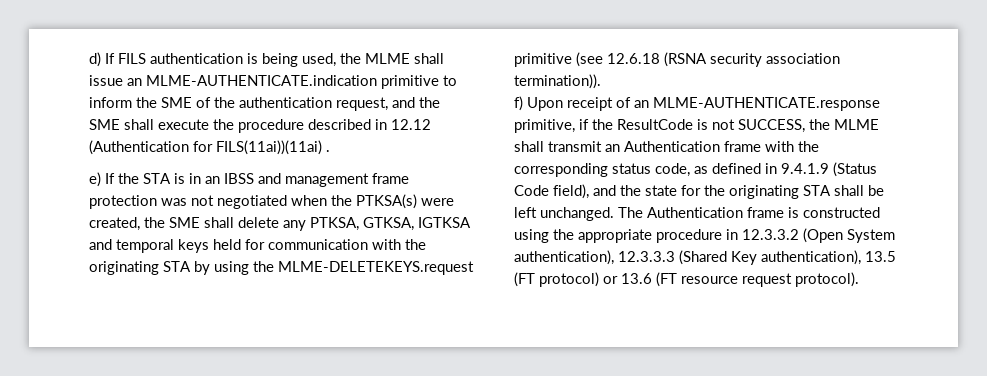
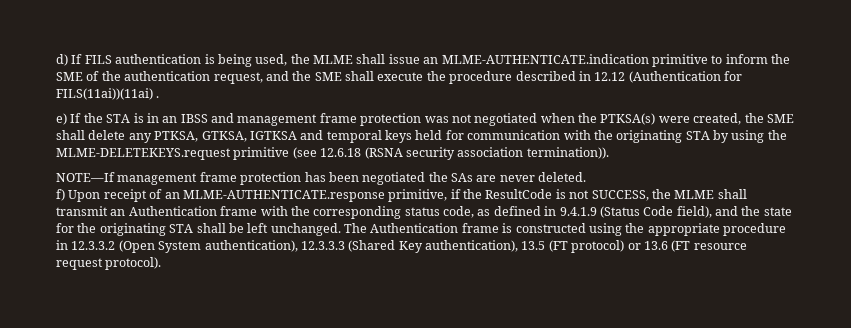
(601, 81) none -> [56,172,587,185] // NOTE—If management frame protection has been negotiated the SAs are never deleted.

